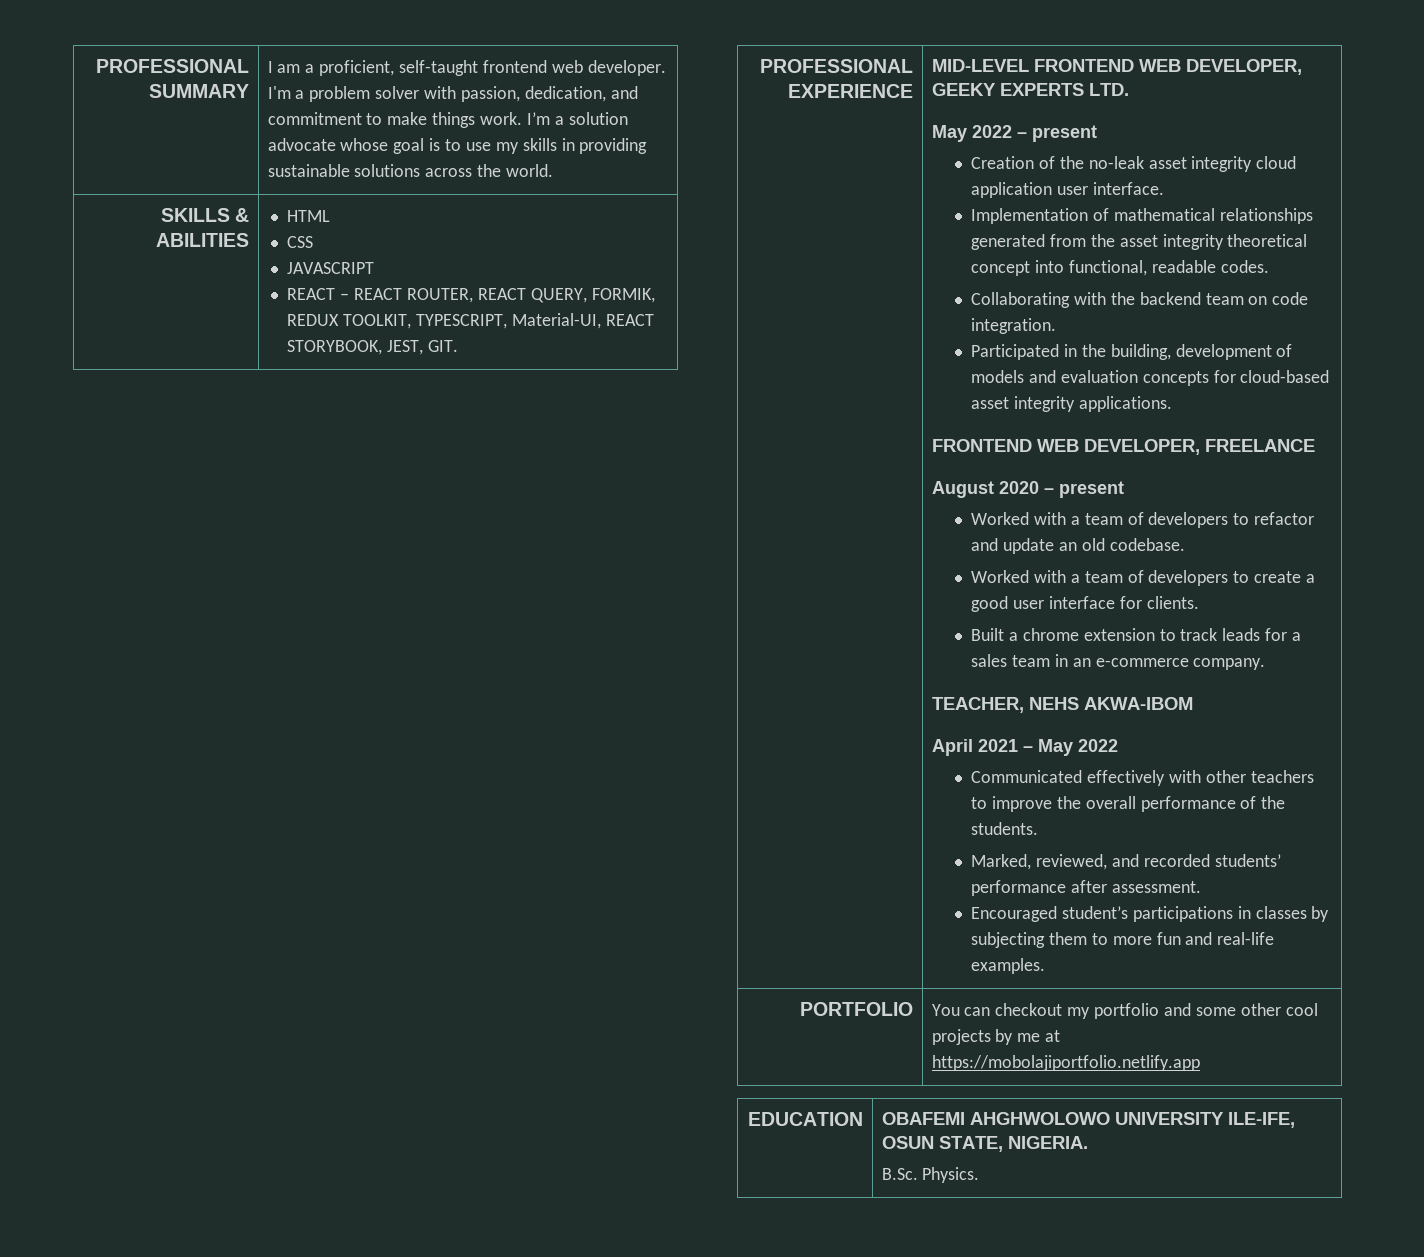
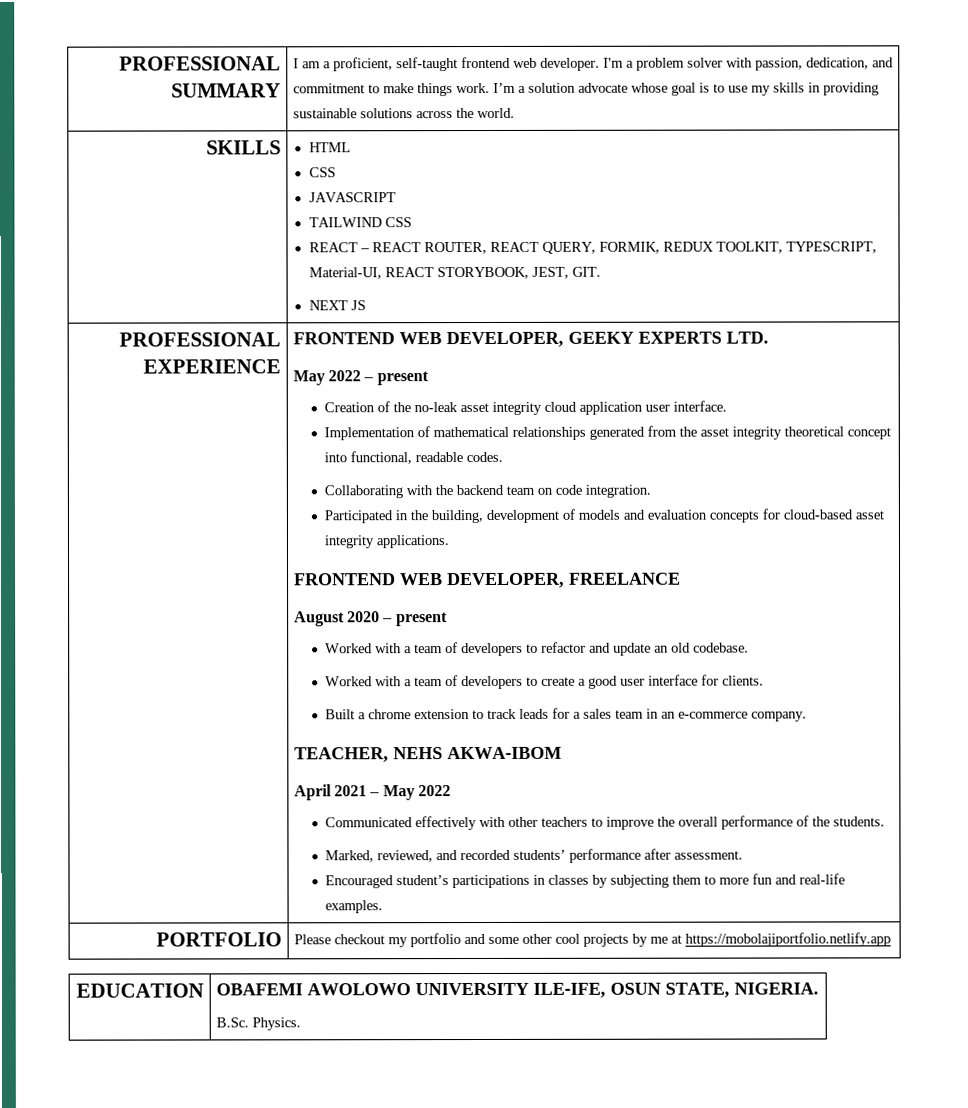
[235,208,250,222] [156,233,250,247] & ABILITIES -> (282, 147) none
(375, 268) none -> [308,217,412,228] // TAILWIND CSS
(459, 346) none -> [308,300,366,311] // NEXT JS
[931,59,1029,72] MID-LEVEL -> (282, 366) none
[931,1004,991,1016] You can -> [293,934,331,945] Please
[969,1112,1110,1125] AHGHWOLOWO -> [306,983,411,996] AWOLOWO

